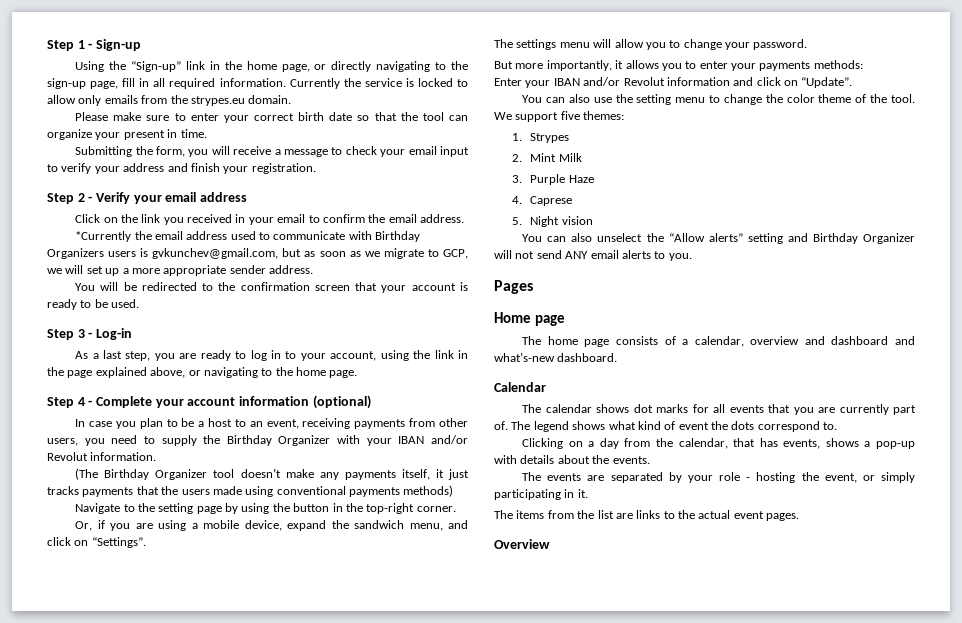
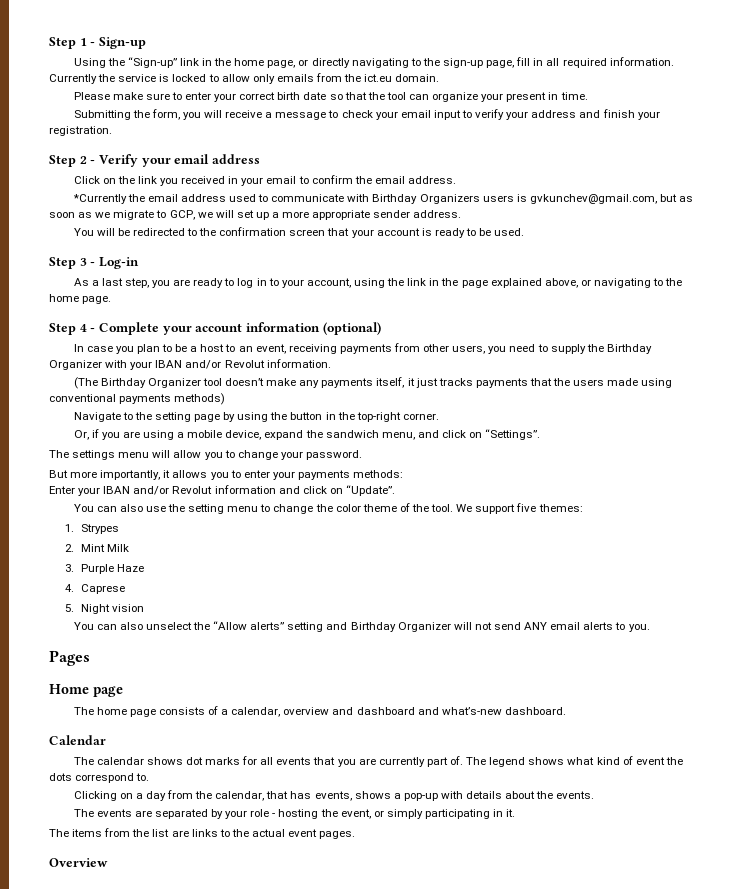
[190,96,245,106] strypes.eu -> [364,74,393,82] ict.eu

